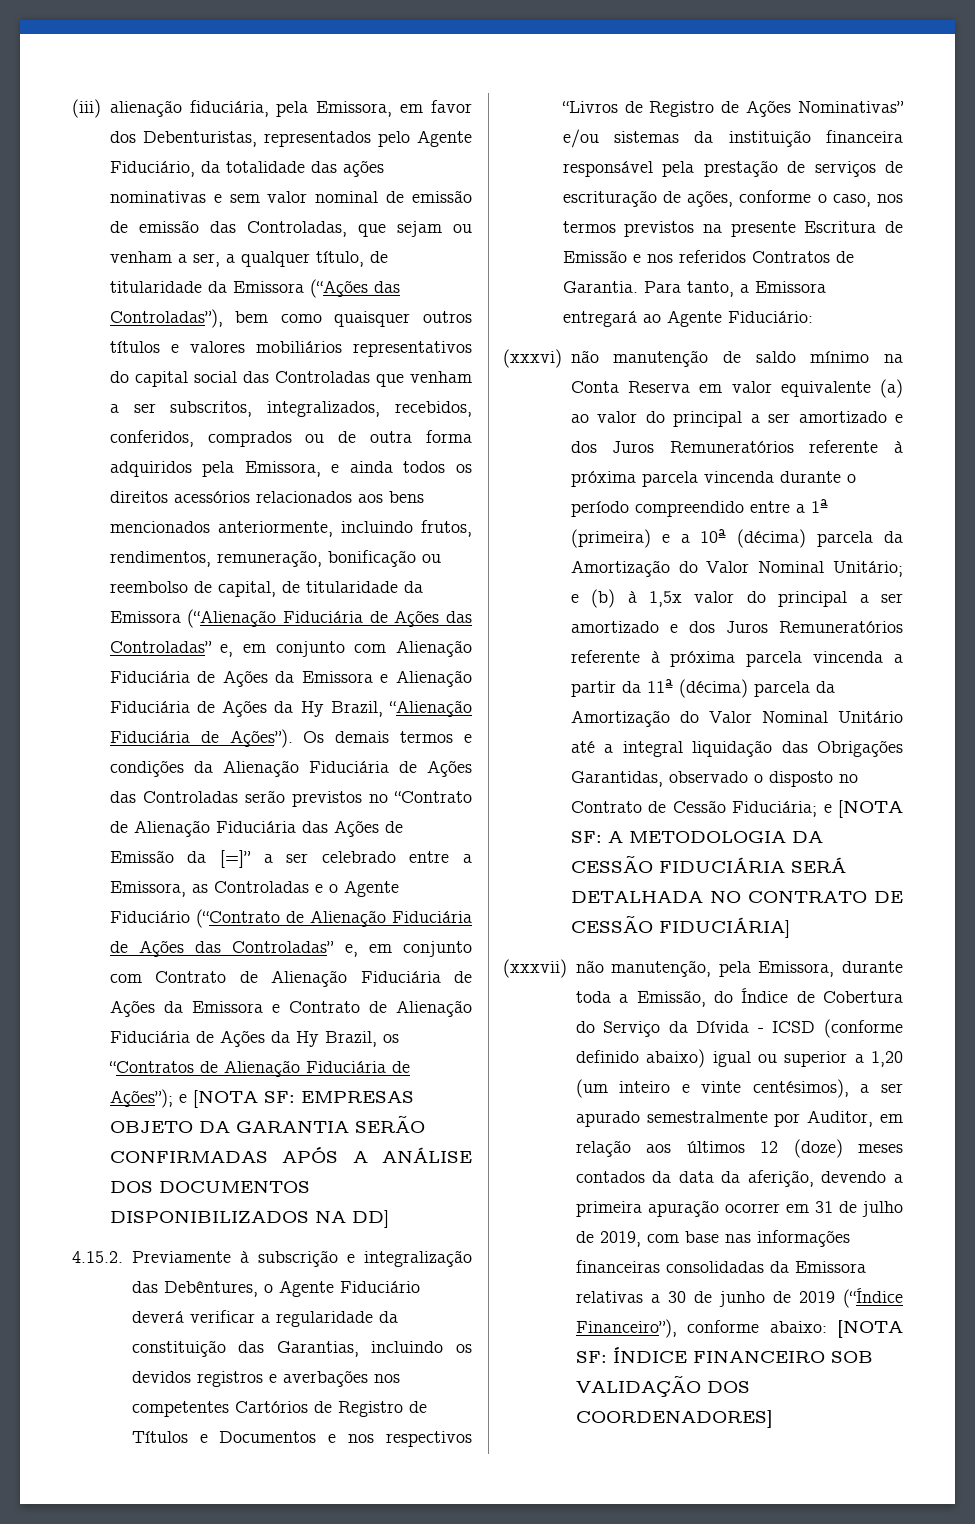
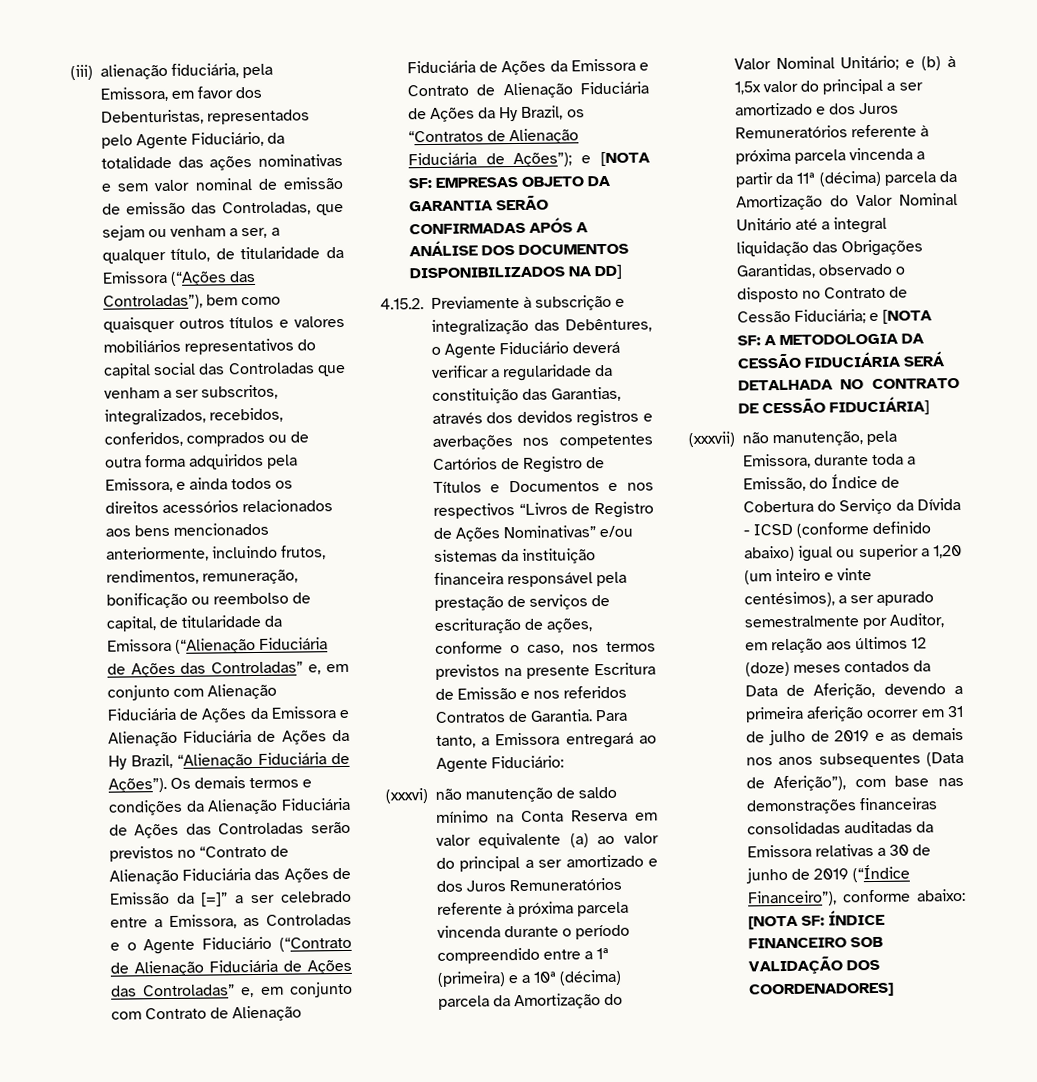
[371,1341,472,1353] incluindo os -> [431,412,514,424] através dos
[678,1170,814,1187] data da aferição, -> [744,682,876,699] Data de Aferição,
[647,1200,719,1217] apuração -> [806,706,865,722] aferição
[599,1231,641,1247] 2019, -> [834,727,964,742] [745,751,964,768] [745,775,847,792] 2019 e as demais nos anos subsequentes (Data de Aferição”),
[756,1230,850,1247] informações -> [745,799,857,815] demonstrações
(764, 1267) none -> [843,820,913,834] auditadas

